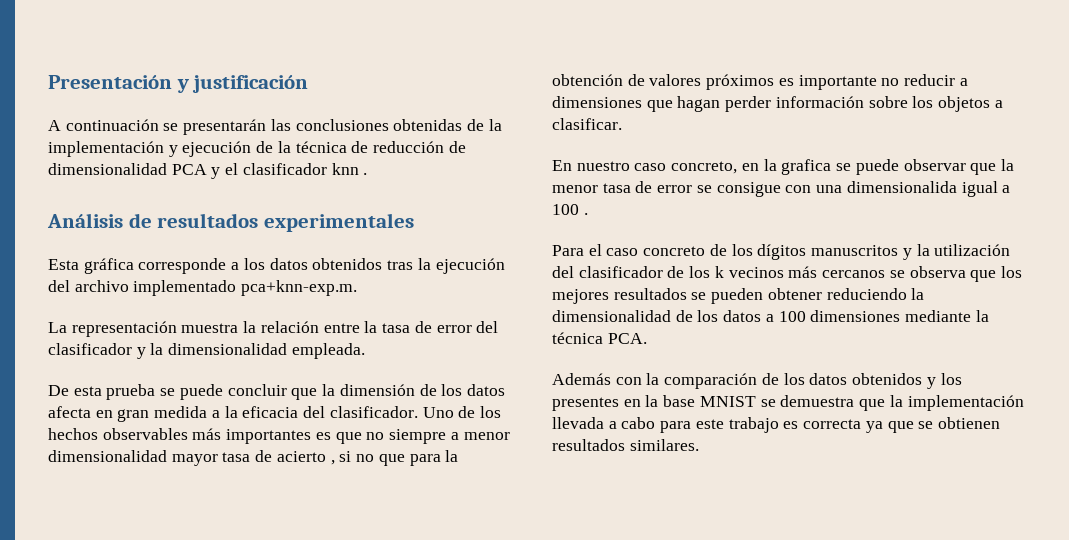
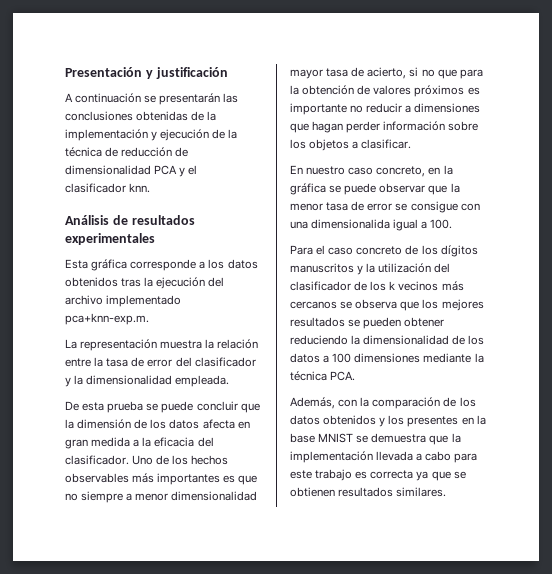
[331,163,368,175] knn . -> [129,183,151,193] knn.
[276,451,335,465] acierto , -> [367,67,407,79] acierto,
[781,159,832,175] grafica -> [290,183,326,195] gráfica
[552,204,588,215] 100 . -> [430,219,453,229] 100.
[552,373,611,385] Además -> [290,397,335,409] Además,

